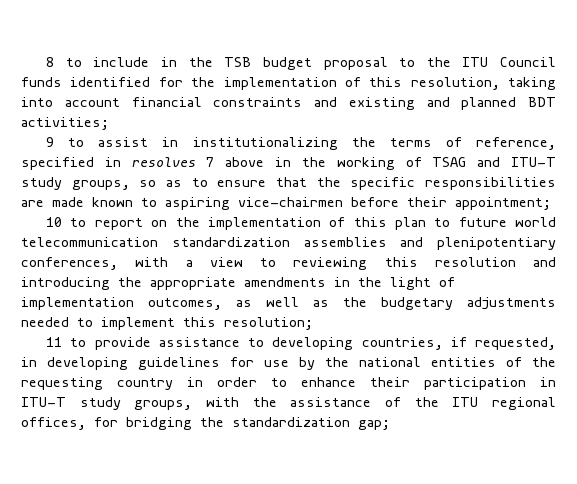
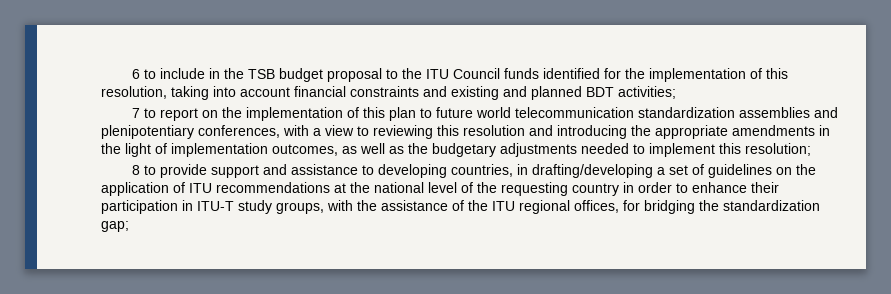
[46,57,55,67] 8 -> [132,69,141,79] 6
[46,137,556,150] [21,157,556,170] [21,177,556,190] [21,197,551,210] [46,217,63,227] 9 to assist in institutionalizing the terms of reference, specified in resolves 7 above in the working of TSAG and ITU-T study groups, so as to ensure that the specific responsibilities are made known to aspiring vice-chairmen before their appointment; // 10 -> [132,108,141,118] 7
[46,337,63,347] 11 -> [132,165,141,175] 8
(151, 343) none -> [211,164,288,178] support and
[450,337,556,350] [21,357,315,370] if requested, in developing guidelines for use by -> [517,164,817,178] [101,182,346,196] in drafting/developing a set of guidelines on the application of ITU recommendations at
[431,357,496,367] entities -> [428,182,457,193] level

